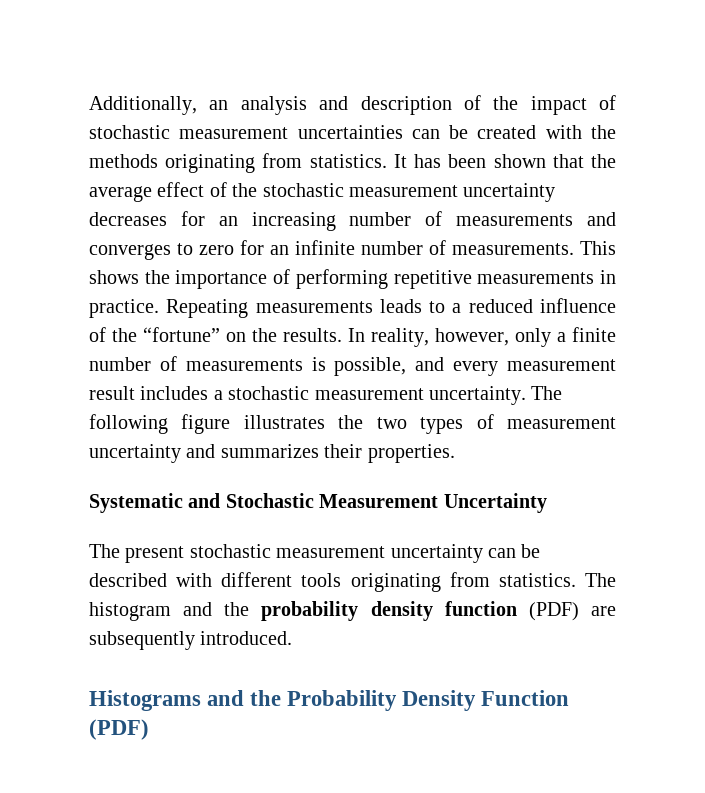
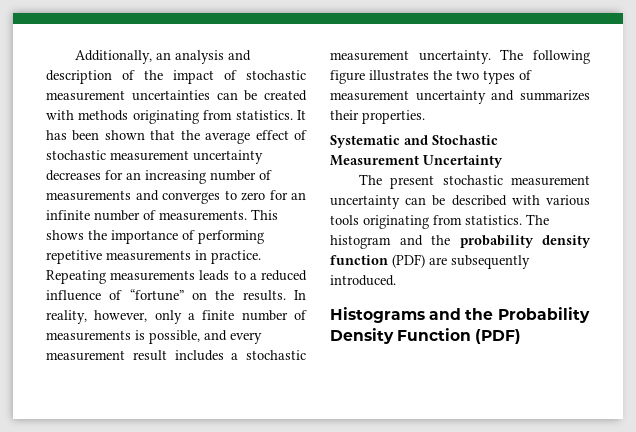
[591,125,616,139] the -> (74, 115) none
[232,183,258,197] the -> (307, 135) none
[112,328,137,342] the -> (123, 295) none
[221,572,293,587] different -> [546,195,590,206] various

